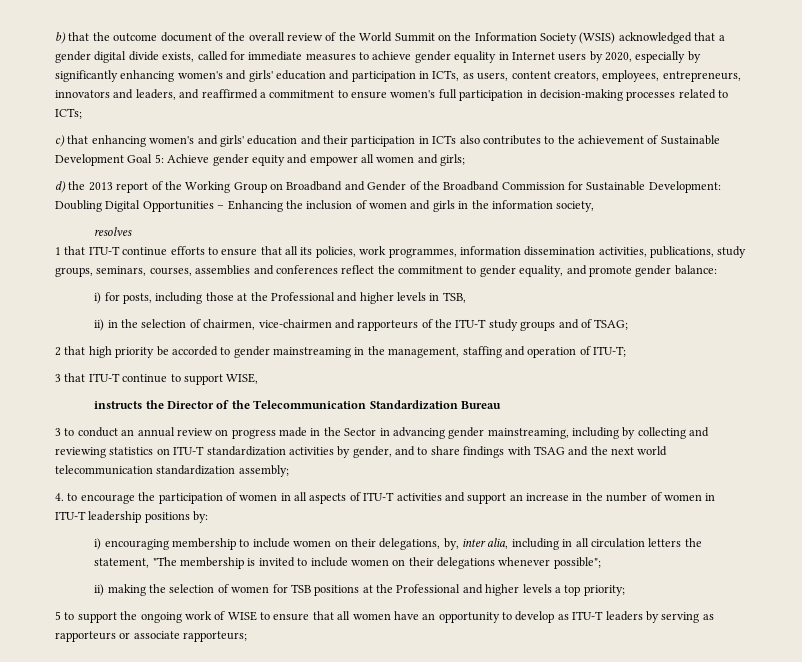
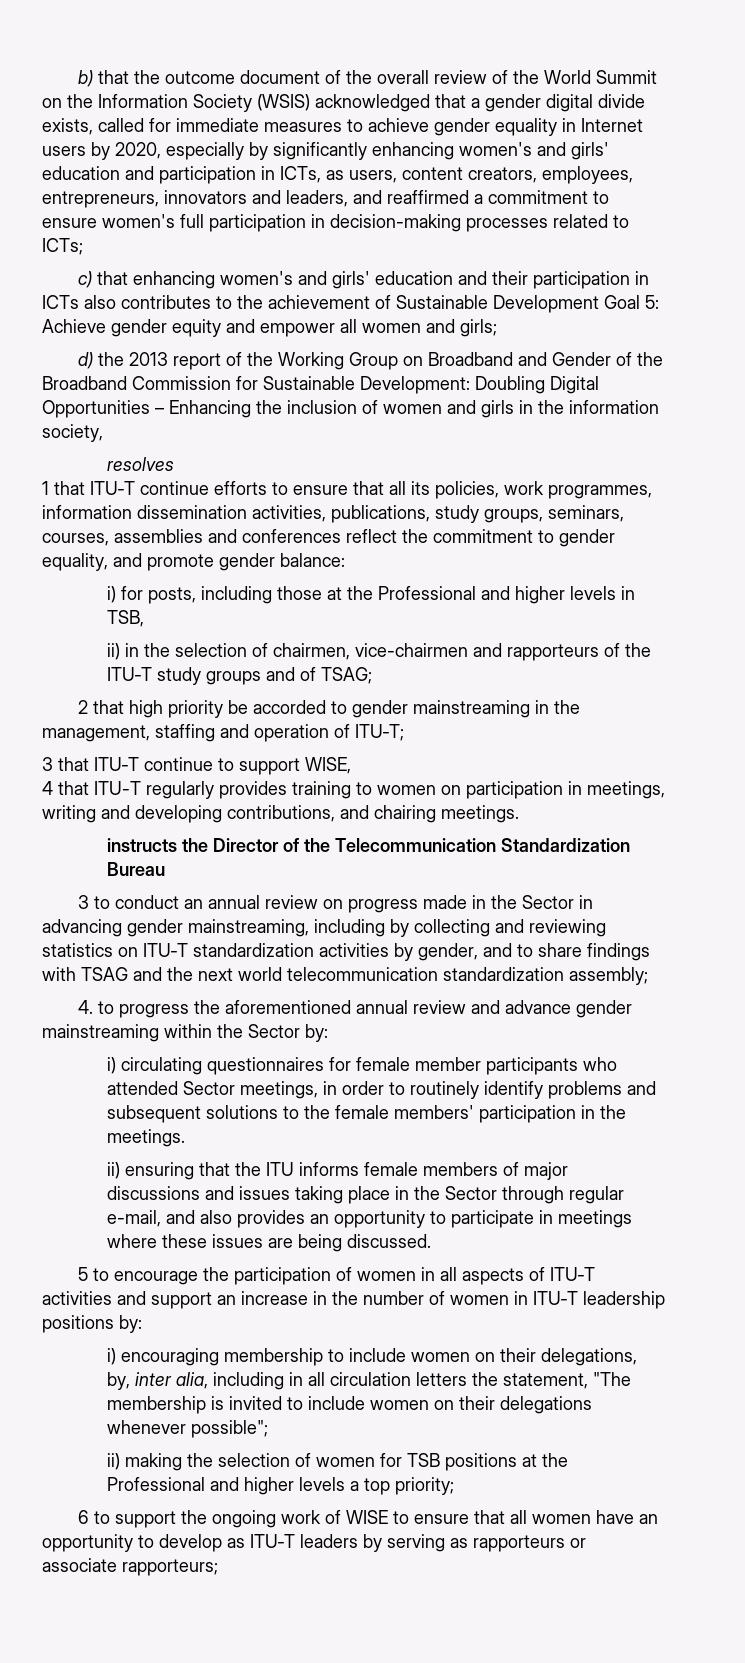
(259, 378) none -> [42,781,665,799] [42,805,519,823] // 4 that ITU-T regularly provides training to women on participation in meetings, writing and developing contributions, and chairing meetings.
(78, 497) none -> [119,1000,633,1018] [42,1024,328,1042] [107,1057,618,1075] [107,1081,657,1099] [107,1105,627,1123] [107,1129,186,1147] [107,1162,569,1180] [107,1186,625,1204] [107,1210,633,1228] [107,1234,432,1252] [78,1267,110,1281] progress the aforementioned annual review and advance gender mainstreaming within the Sector by: // i) circulating questionnaires for female member participants who attended Sector meetings, in order to routinely identify problems and subsequent solutions to the female members' participation in the meetings. // ii) ensuring that the ITU informs female members of major discussions and issues taking place in the Sector through regular e-mail, and also provides an opportunity to participate in meetings where these issues are being discussed. // 5 to
[55,611,61,620] 5 -> [78,1510,90,1524] 6

